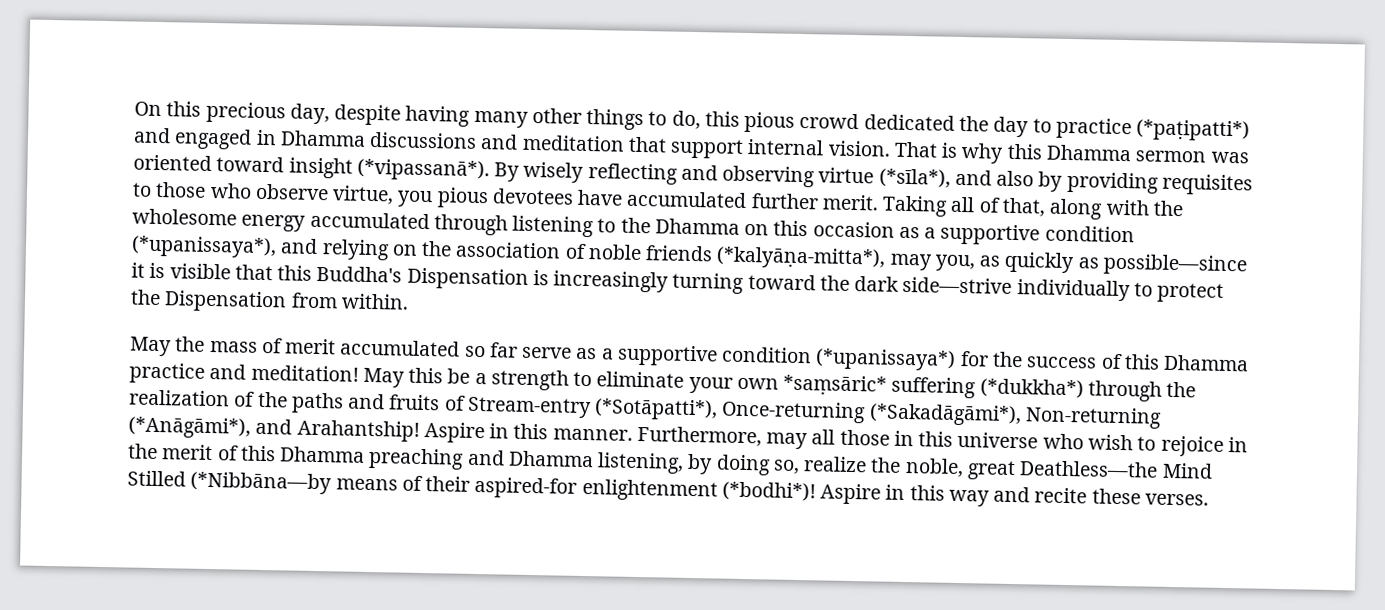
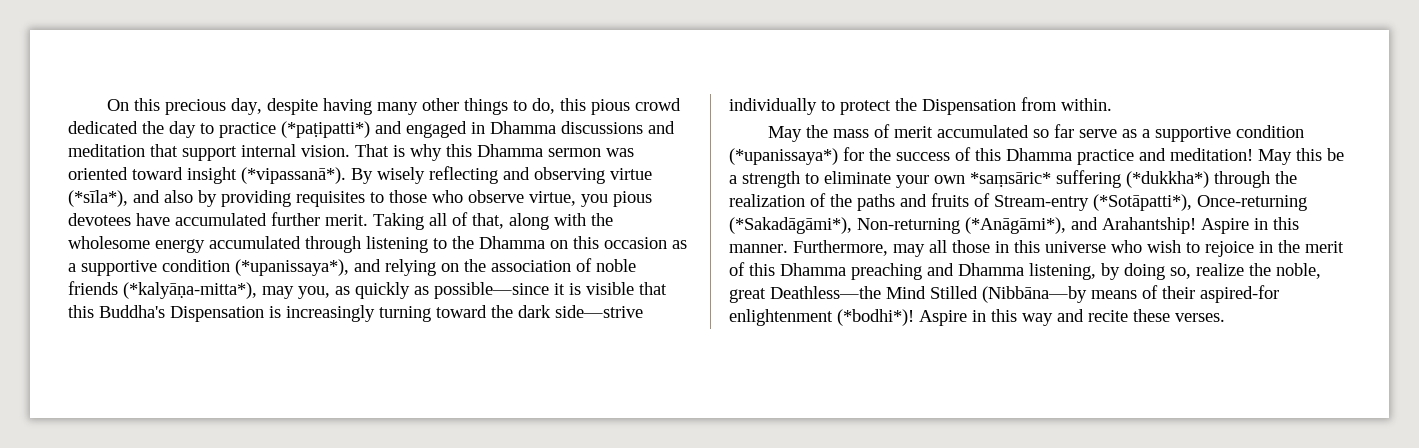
[190,471,333,495] (*Nibbāna—by -> [982,286,1087,303] (Nibbāna—by

